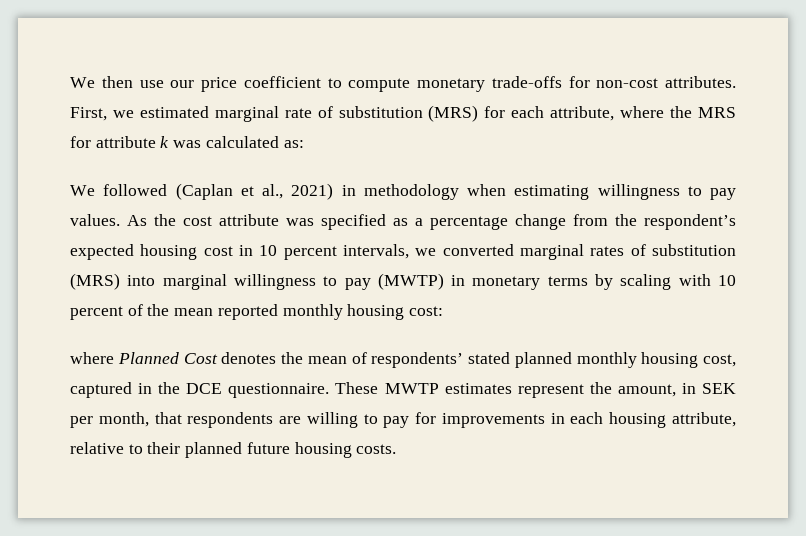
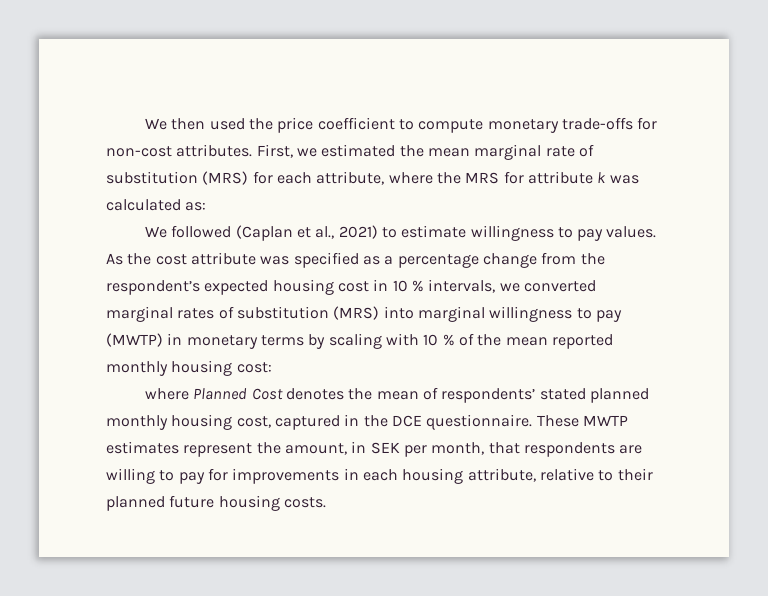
[139,80,195,88] use our -> [209,118,273,130] used the
(209, 112) none -> [399,145,470,157] the mean
[341,184,590,200] in methodology when estimating -> [381,225,467,238] to estimate
[283,246,337,260] percent -> [411,280,424,292] %
[70,306,123,320] percent -> [442,334,455,346] %

